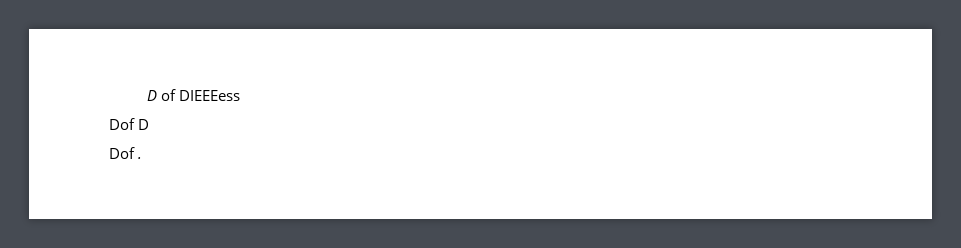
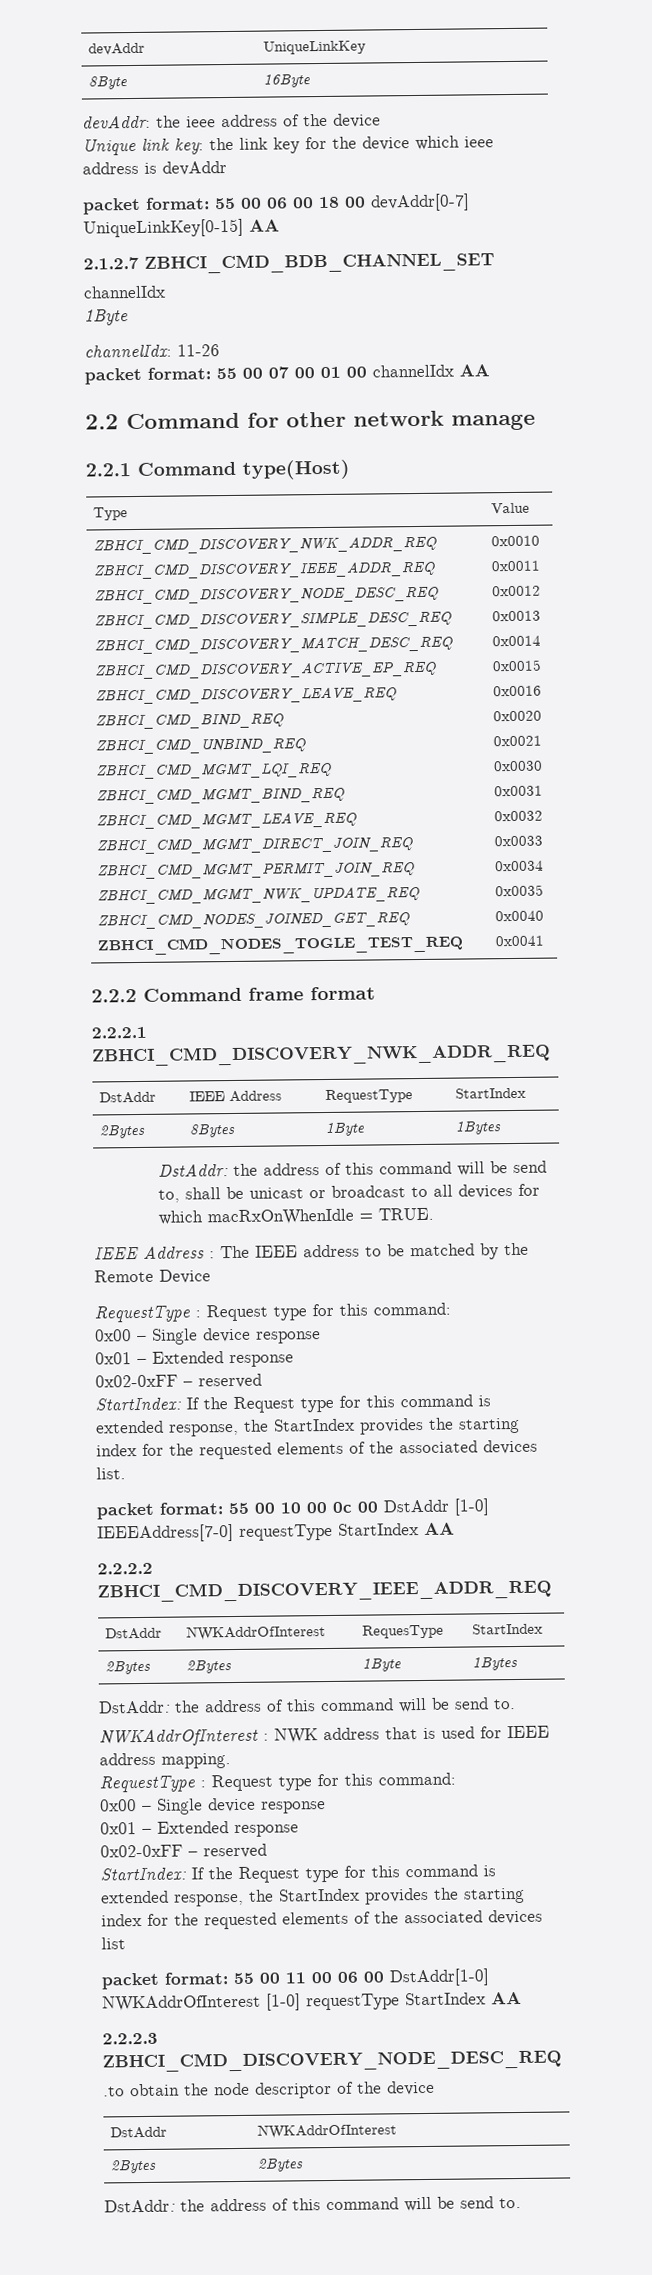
[147,89,241,101] [109,118,150,130] [109,147,143,159] D of DIEEEess // Dof D // Dof . -> [88,42,146,56] [263,40,367,55] [88,76,129,90] [263,74,312,88] [82,113,381,129] [82,135,494,156] [82,161,227,176] [82,193,470,215] [83,218,280,238] [83,252,495,274] [83,285,166,299] [84,309,128,326] [84,344,220,358] [84,364,490,385] [85,410,536,431] [85,459,350,480] [93,507,129,521] [491,502,531,514] [93,535,438,555] [93,560,437,580] [94,585,440,605] [94,610,453,630] [94,635,454,655] [94,660,438,680] [95,686,398,705] [95,712,285,730] [95,737,307,755] [96,761,333,780] [96,786,346,805] [96,811,358,830] [96,836,414,855] [97,861,416,880] [97,885,421,905] [97,911,411,930] [97,935,465,956] [491,535,541,547] [491,560,541,572] [492,585,542,597] [492,610,542,622] [492,635,542,647] [492,659,543,672] [493,685,543,697] [493,710,543,722] [493,735,543,747] [494,760,544,772] [494,785,544,797] [494,810,544,822] [494,835,544,847] [495,860,545,872] [495,884,545,897] [495,910,545,922] [495,935,545,947] [91,986,376,1003] [91,1026,147,1039] [92,1043,551,1067] [99,1091,157,1104] [189,1090,283,1103] [325,1089,414,1104] [455,1087,527,1099] [99,1124,146,1139] [189,1123,236,1138] [325,1122,366,1137] [455,1121,502,1135] [157,1160,547,1177] [157,1183,540,1203] [157,1207,434,1226] [94,1242,529,1260] [94,1269,211,1284] [94,1302,451,1323] [95,1327,321,1345] [95,1351,294,1368] [95,1373,262,1389] [95,1394,491,1413] [96,1417,520,1437] [96,1439,538,1460] [96,1467,126,1480] [96,1498,490,1520] [97,1522,455,1543] [97,1562,153,1575] [97,1579,552,1603] [105,1627,163,1640] [186,1625,327,1641] [362,1624,445,1639] [472,1623,544,1635] [105,1660,152,1675] [186,1660,233,1674] [362,1658,403,1672] [472,1656,519,1671] [98,1697,516,1714] [99,1725,550,1747] [99,1752,231,1769] [99,1772,456,1793] [100,1797,326,1815] [100,1821,299,1838] [100,1843,267,1859] [100,1864,496,1883] [101,1887,525,1907] [101,1909,543,1930] [101,1937,126,1950] [101,1968,490,1990] [102,1991,522,2012] [102,2032,158,2045] [102,2049,562,2073] [103,2080,435,2099] [110,2126,168,2139] [257,2123,398,2139] [110,2159,158,2174] [257,2158,305,2172] [104,2196,521,2213] devAddr | UniqueLinkKey // 8Byte | 16Byte // devAddr: the ieee address of the device // Unique link key: the link key for the device which ieee address is devAddr // packet format: 55 00 06 00 18 00 devAddr[0-7] UniqueLinkKey[0-15] AA // 2.1.2.7 ZBHCI_CMD_BDB_CHANNEL_SET // channelIdx // 1Byte // channelIdx: 11-26 // packet format: 55 00 07 00 01 00 channelIdx AA // 2.2 Command for other network manage // 2.2.1 Command type(Host) // Type | Value // ZBHCI_CMD_DISCOVERY_NWK_ADDR_REQ // ZBHCI_CMD_DISCOVERY_IEEE_ADDR_REQ // ZBHCI_CMD_DISCOVERY_NODE_DESC_REQ // ZBHCI_CMD_DISCOVERY_SIMPLE_DESC_REQ // ZBHCI_CMD_DISCOVERY_MATCH_DESC_REQ // ZBHCI_CMD_DISCOVERY_ACTIVE_EP_REQ // ZBHCI_CMD_DISCOVERY_LEAVE_REQ // ZBHCI_CMD_BIND_REQ // ZBHCI_CMD_UNBIND_REQ // ZBHCI_CMD_MGMT_LQI_REQ // ZBHCI_CMD_MGMT_BIND_REQ // ZBHCI_CMD_MGMT_LEAVE_REQ // ZBHCI_CMD_MGMT_DIRECT_JOIN_REQ // ZBHCI_CMD_MGMT_PERMIT_JOIN_REQ // ZBHCI_CMD_MGMT_NWK_UPDATE_REQ // ZBHCI_CMD_NODES_JOINED_GET_REQ // ZBHCI_CMD_NODES_TOGLE_TEST_REQ | 0x0010 // 0x0011 // 0x0012 // 0x0013 // 0x0014 // 0x0015 // 0x0016 // 0x0020 // 0x0021 // 0x0030 // 0x0031 // 0x0032 // 0x0033 // 0x0034 // 0x0035 // 0x0040 // 0x0041 // 2.2.2 Command frame format // 2.2.2.1 ZBHCI_CMD_DISCOVERY_NWK_ADDR_REQ // DstAddr | IEEE Address | RequestType | StartIndex // 2Bytes | 8Bytes | 1Byte | 1Bytes // DstAddr: the address of this command will be send to, shall be unicast or broadcast to all devices for which macRxOnWhenIdle = TRUE. // IEEE Address : The IEEE address to be matched by the Remote Device // RequestType : Request type for this command: // 0x00 – Single device response // 0x01 – Extended response // 0x02-0xFF – reserved // StartIndex: If the Request type for this command is extended response, the StartIndex provides the starting index for the requested elements of the associated devices list. // packet format: 55 00 10 00 0c 00 DstAddr [1-0] IEEEAddress[7-0] requestType StartIndex AA // 2.2.2.2 ZBHCI_CMD_DISCOVERY_IEEE_ADDR_REQ // DstAddr | NWKAddrOfInterest | RequesType | StartIndex // 2Bytes | 2Bytes | 1Byte | 1Bytes // DstAddr: the address of this command will be send to. // NWKAddrOfInterest : NWK address that is used for IEEE address mapping. // RequestType : Request type for this command: // 0x00 – Single device response // 0x01 – Extended response // 0x02-0xFF – reserved // StartIndex: If the Request type for this command is extended response, the StartIndex provides the starting index for the requested elements of the associated devices list // packet format: 55 00 11 00 06 00 DstAddr[1-0] NWKAddrOfInterest [1-0] requestType StartIndex AA // 2.2.2.3 ZBHCI_CMD_DISCOVERY_NODE_DESC_REQ // .to obtain the node descriptor of the device // DstAddr | NWKAddrOfInterest // 2Bytes | 2Bytes // DstAddr: the address of this command will be send to.

